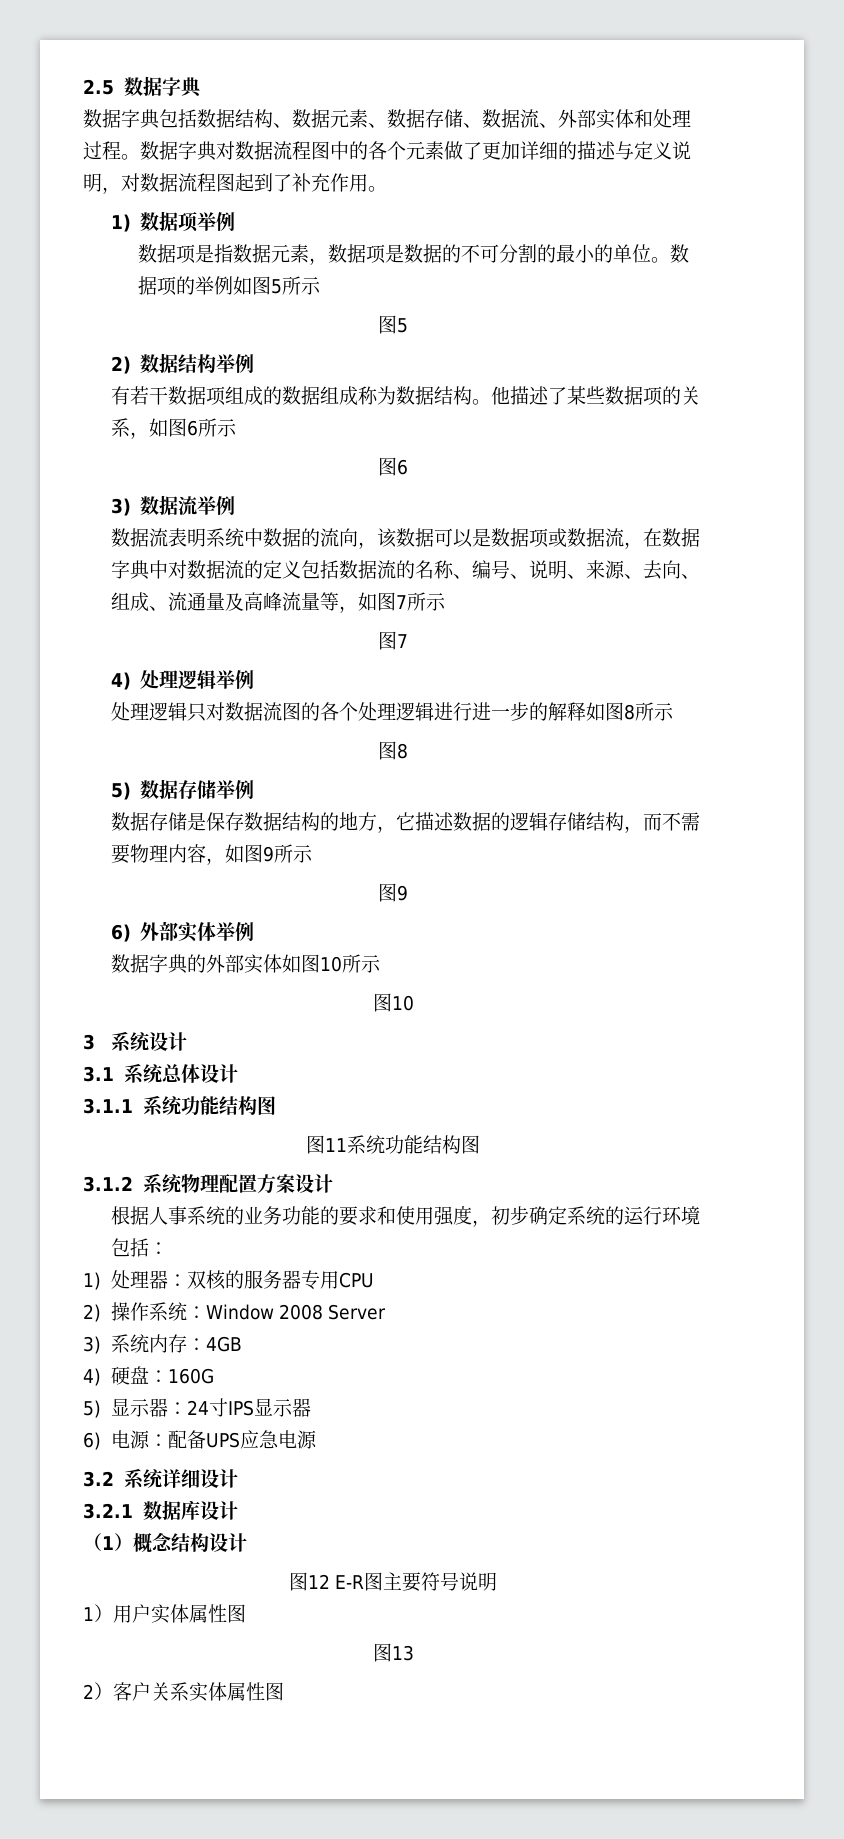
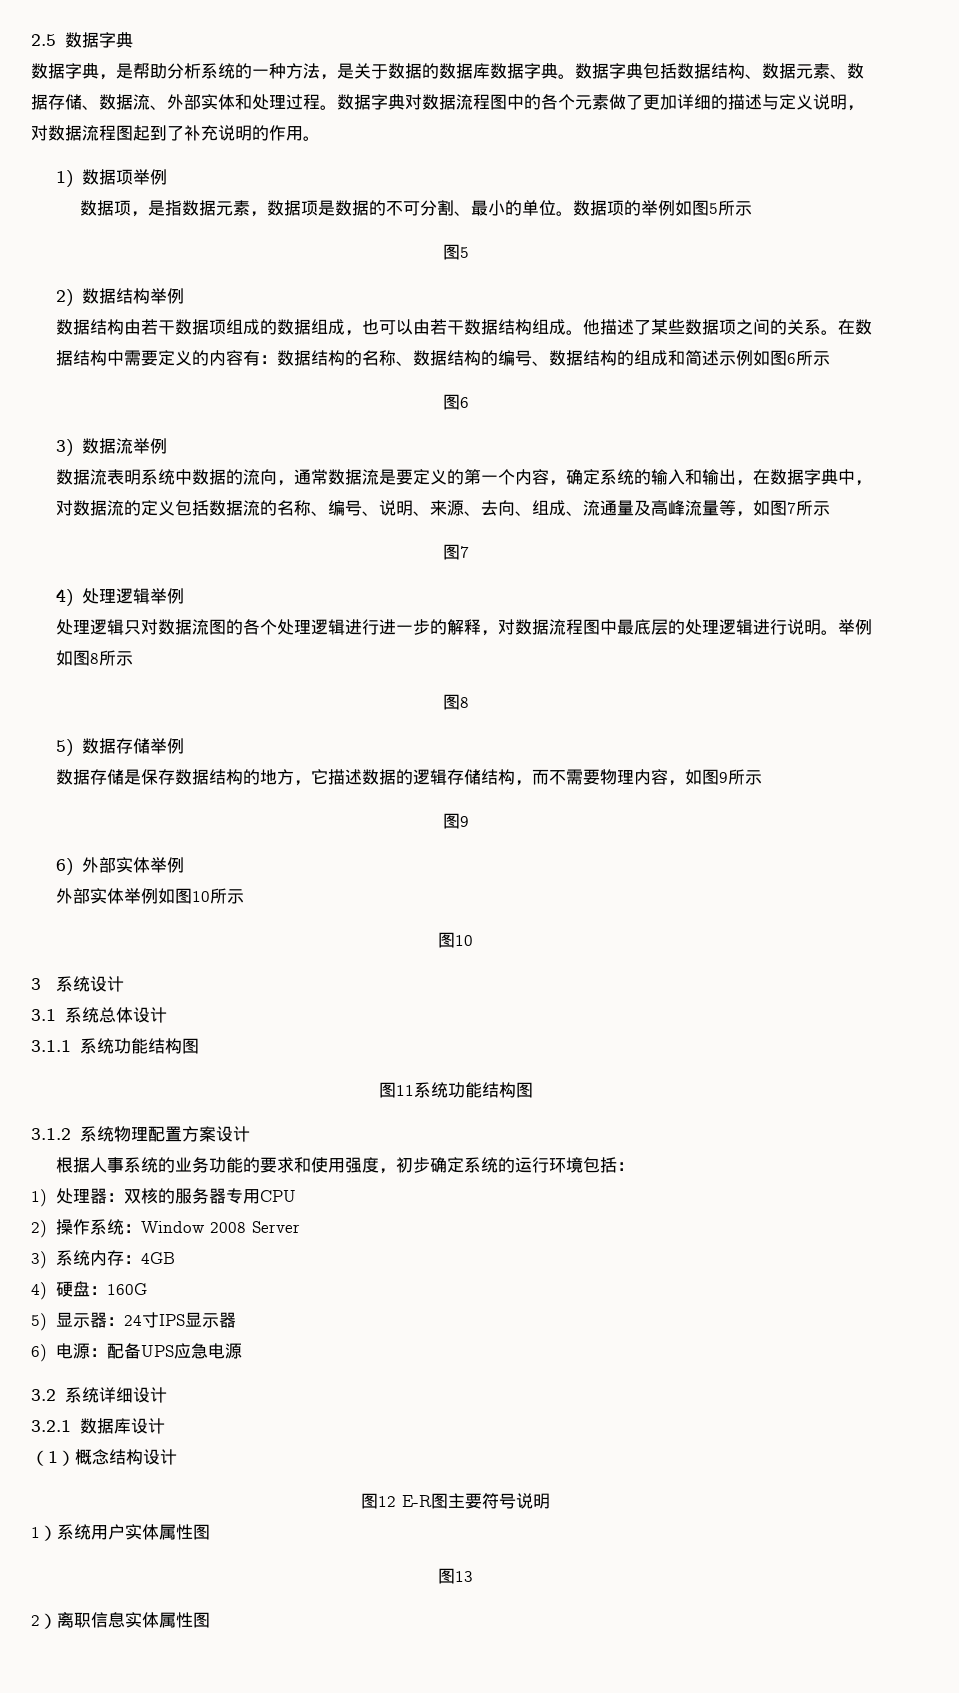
(160, 119) none -> [99,63,643,80] ，是帮助分析系统的一种方法，是关于数据的数据库数据字典。数据字典
(330, 182) none -> [218,125,269,141] 说明的
(197, 254) none -> [131,211,149,217] ，
[537,244,557,263] 的 -> [454,211,472,216] 、
[110,386,130,405] 有 -> [55,319,141,335] 数据结构由
[357,386,472,405] 称为数据结构 -> [344,319,566,336] ，也可以由若干数据结构组成
[661,386,700,405] [110,418,149,439] 的关系， -> [735,319,872,335] [55,350,753,366] 之间的关系。在数据结构中需要定义的内容有：数据结构的名称、数据结构的编号、数据结构的组成和简述示例
[376,528,624,548] 该数据可以是数据项或数据流 -> [293,469,736,486] 通常数据流是要定义的第一个内容，确定系统的输入和输出
(168, 569) none -> [854,480,872,486] ，
(586, 711) none -> [480,619,872,636] ，对数据流程图中最底层的处理逻辑进行说明。举例
[110,954,282,974] 数据字典的外部实体 -> [55,888,158,904] 外部实体举例
(113, 1613) none -> [57,1524,91,1540] 系统
[113,1682,189,1701] 客户关系 -> [57,1612,125,1628] 离职信息

